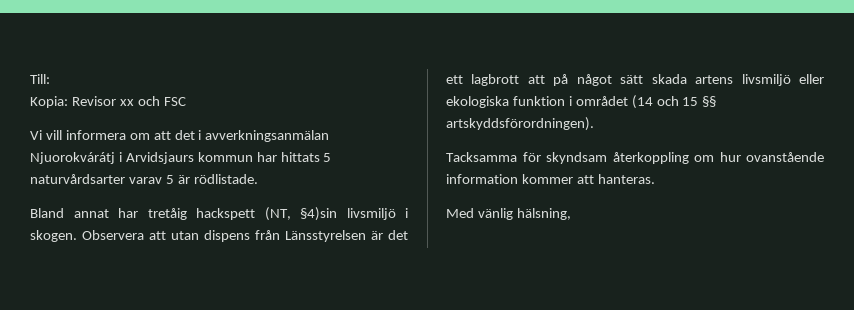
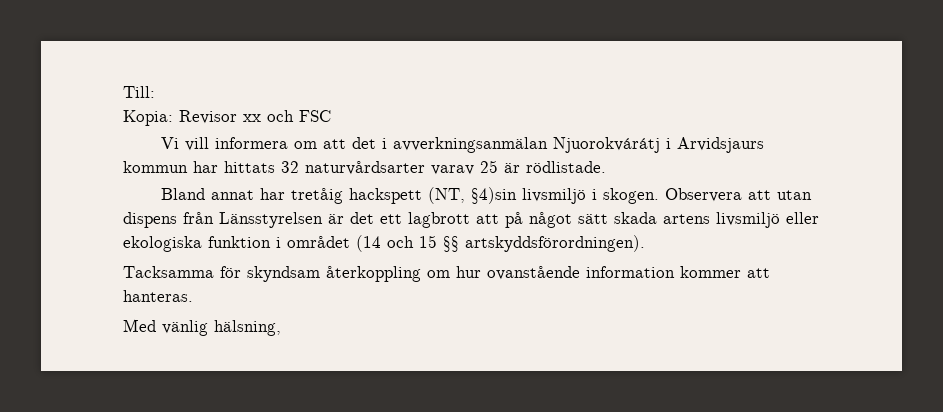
[323,153,332,162] 5 -> [281,161,299,173] 32
[165,175,174,184] 5 -> [480,160,498,173] 25

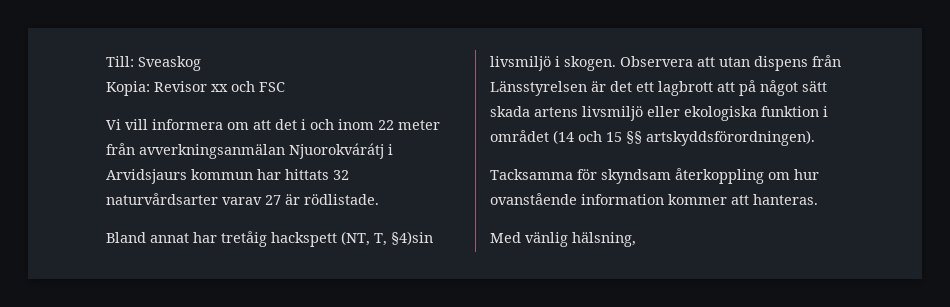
(155, 92) none -> [138,56,201,71] Sveaskog
(387, 143) none -> [310,119,440,130] [106,143,135,155] och inom 22 meter från
[480,160,498,173] 25 -> [265,195,281,205] 27
(465, 195) none -> [374,233,387,246] T,

